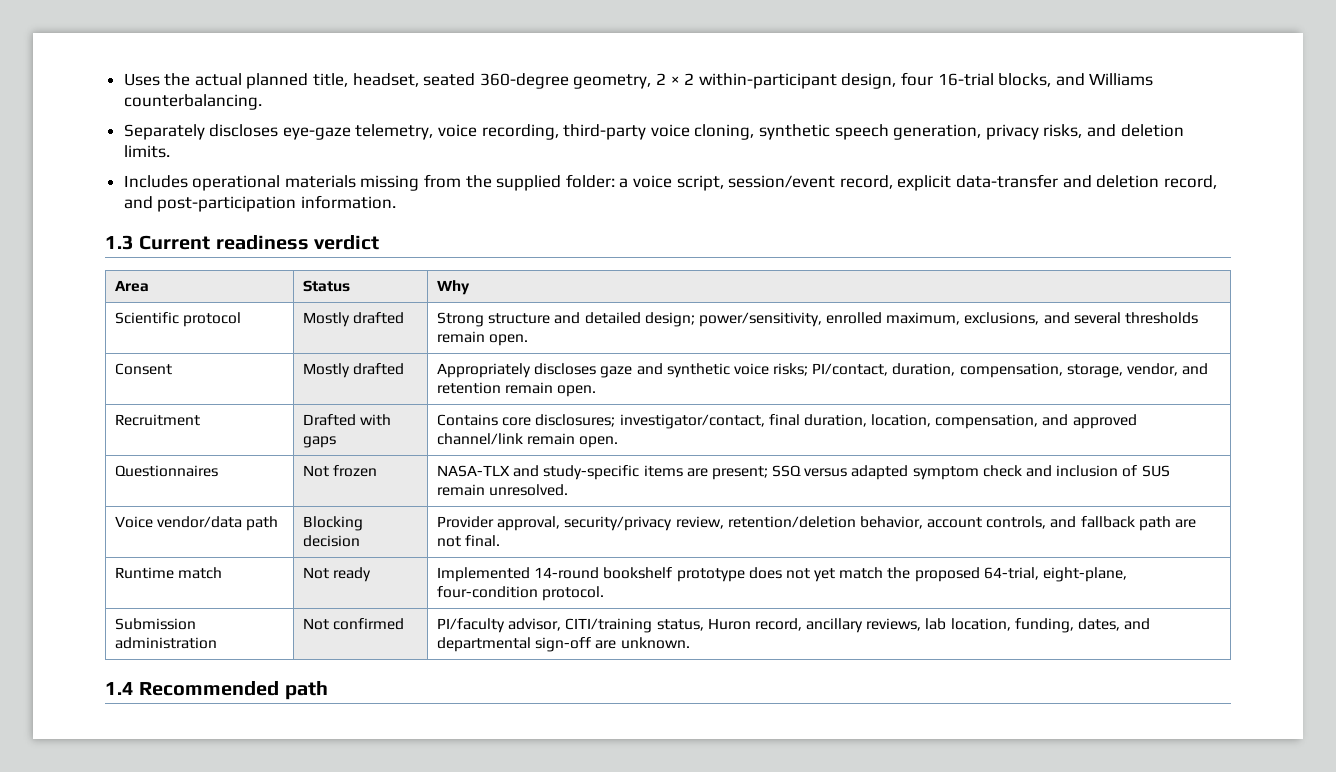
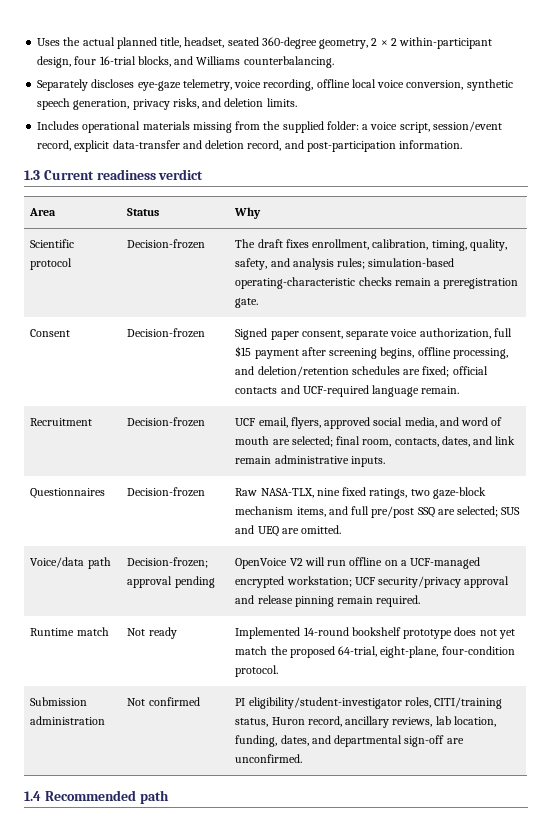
[563,124,755,140] third-party voice cloning, -> [316,79,464,90] offline local voice conversion,
[302,312,405,327] [436,312,1199,327] [436,331,529,346] [114,363,172,375] [302,363,405,378] [436,363,1209,378] [436,382,597,397] [114,414,200,426] [302,414,392,426] [302,436,336,448] [436,414,1137,429] [436,433,619,448] [114,465,218,477] [302,465,378,477] [436,465,1170,480] [436,484,569,496] [114,516,279,531] [302,516,363,531] [302,535,360,547] [436,516,1197,531] [436,535,501,547] Mostly drafted | Strong structure and detailed design; power/sensitivity, enrolled maximum, exclusions, and several thresholds remain open. // Consent | Mostly drafted | Appropriately discloses gaze and synthetic voice risks; PI/contact, duration, compensation, storage, vendor, and retention remain open. // Recruitment | Drafted with gaps | Contains core disclosures; investigator/contact, final duration, location, compensation, and approved channel/link remain open. // Questionnaires | Not frozen | NASA-TLX and study-specific items are present; SSQ versus adapted symptom check and inclusion of SUS remain unresolved. // Voice vendor/data path | Blocking decision | Provider approval, security/privacy review, retention/deletion behavior, account controls, and fallback path are not final. -> [127,239,206,249] [235,239,507,251] [235,258,455,270] [235,277,519,289] [235,298,259,308] [30,329,71,337] [127,328,206,338] [235,328,512,340] [235,346,508,359] [235,366,488,377] [235,385,460,397] [30,418,93,426] [127,417,206,427] [235,417,503,429] [235,436,516,447] [235,455,385,467] [30,488,106,499] [127,487,206,497] [235,487,486,499] [235,506,521,518] [235,525,342,537] [30,557,111,569] [127,557,209,568] [127,576,215,588] [235,557,480,569] [235,576,510,588] [235,595,421,607] Decision-frozen | The draft fixes enrollment, calibration, timing, quality, safety, and analysis rules; simulation-based operating-characteristic checks remain a preregistration gate. // Consent | Decision-frozen | Signed paper consent, separate voice authorization, full $15 payment after screening begins, offline processing, and deletion/retention schedules are fixed; official contacts and UCF-required language remain. // Recruitment | Decision-frozen | UCF email, flyers, approved social media, and word of mouth are selected; final room, contacts, dates, and link remain administrative inputs. // Questionnaires | Decision-frozen | Raw NASA-TLX, nine fixed ratings, two gaze-block mechanism items, and full pre/post SSQ are selected; SUS and UEQ are omitted. // Voice/data path | Decision-frozen; approval pending | OpenVoice V2 will run offline on a UCF-managed encrypted workstation; UCF security/privacy approval and release pinning remain required.
[436,618,562,633] PI/faculty advisor, -> [235,697,431,709] PI eligibility/student-investigator roles,
[620,637,690,649] unknown. -> [235,754,303,763] unconfirmed.

